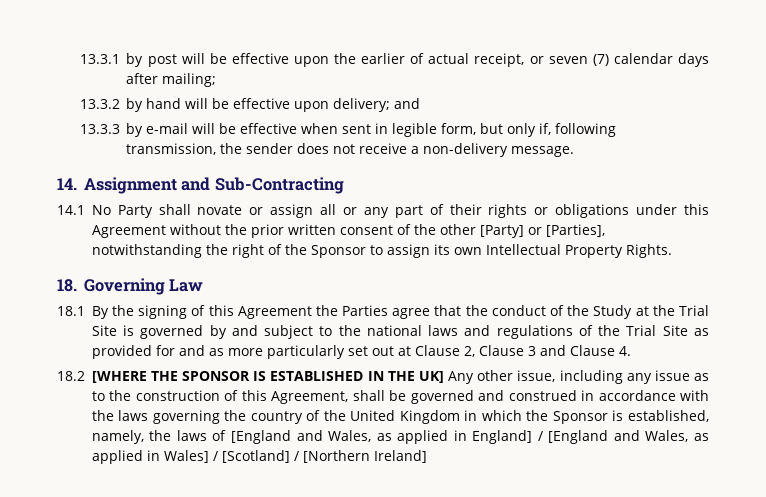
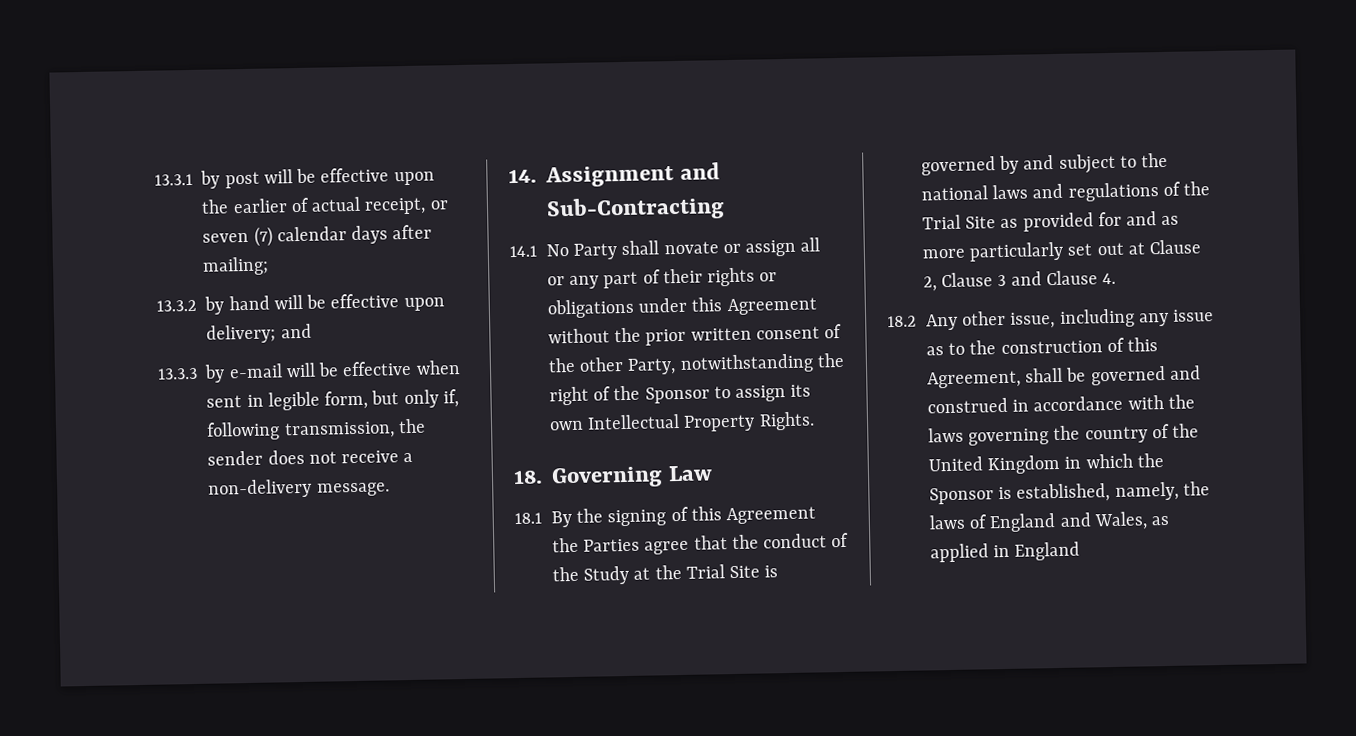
[479,224,605,238] [Party] or [Parties], -> [627,358,677,375] Party,
[91,371,444,383] [WHERE THE SPONSOR IS ESTABLISHED IN THE UK] -> (917, 321) none
[230,430,709,444] [91,450,427,464] [England and Wales, as applied in England] / [England and Wales, as applied in Wales] / [Scotland] / [Northern Ireland] -> [989,511,1170,533] [929,541,1081,563] England and Wales, as applied in England

